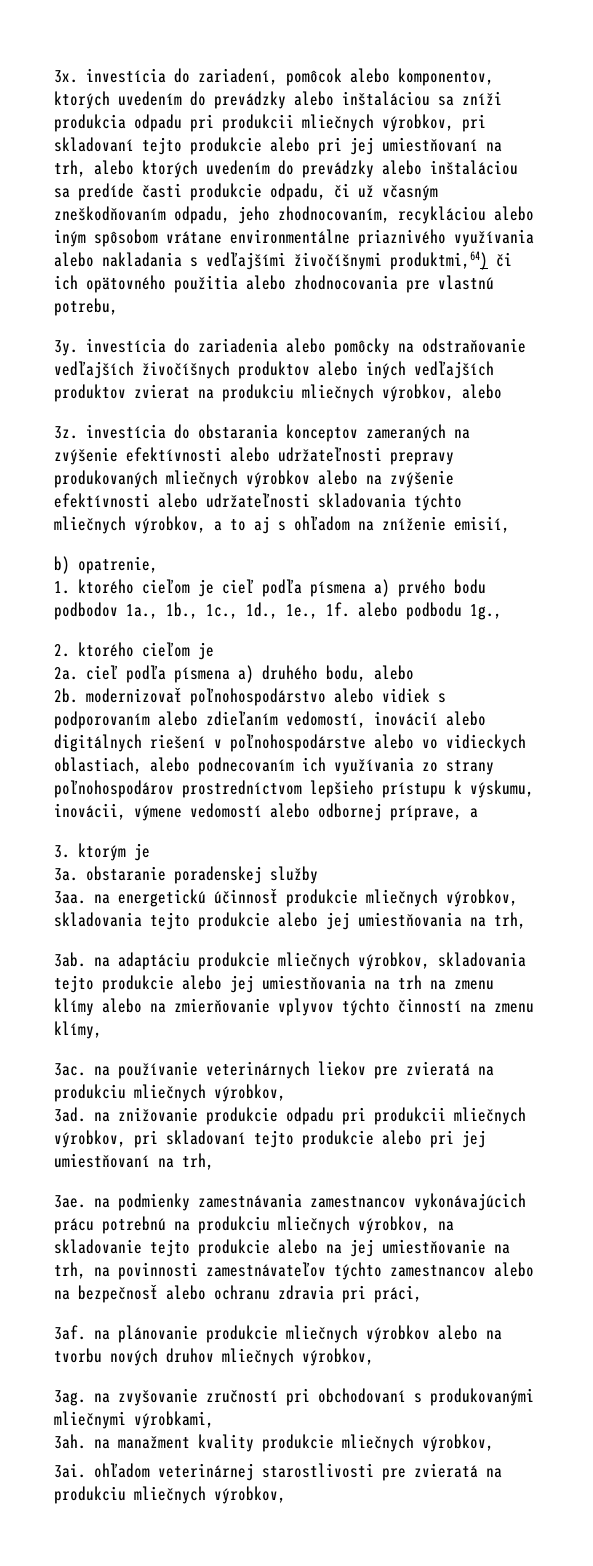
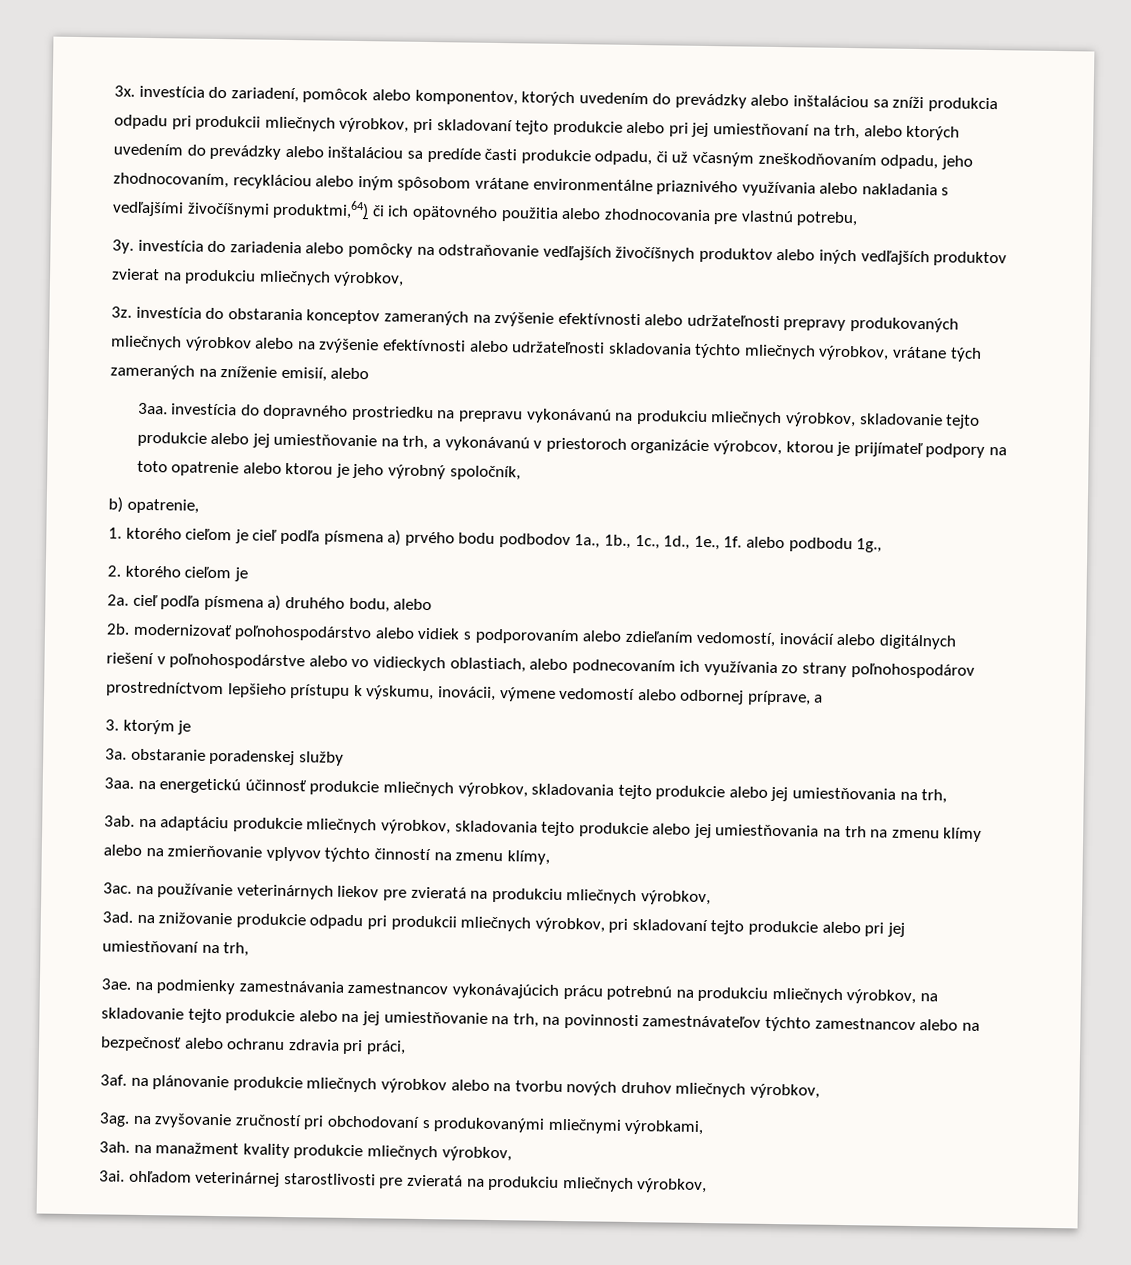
[462,384,502,399] alebo -> (405, 279) none
[214,516,510,534] a to aj s ohľadom na zníženie emisií, -> [892,346,982,362] [110,364,370,382] [137,402,981,429] [136,431,1007,458] [136,460,521,481] vrátane tých zameraných na zníženie emisií, alebo // 3aa. investícia do dopravného prostriedku na prepravu vykonávanú na produkciu mliečnych výrobkov, skladovanie tejto produkcie alebo jej umiestňovanie na trh, a vykonávanú v priestoroch organizácie výrobcov, ktorou je prijímateľ podpory na toto opatrenie alebo ktorou je jeho výrobný spoločník,

